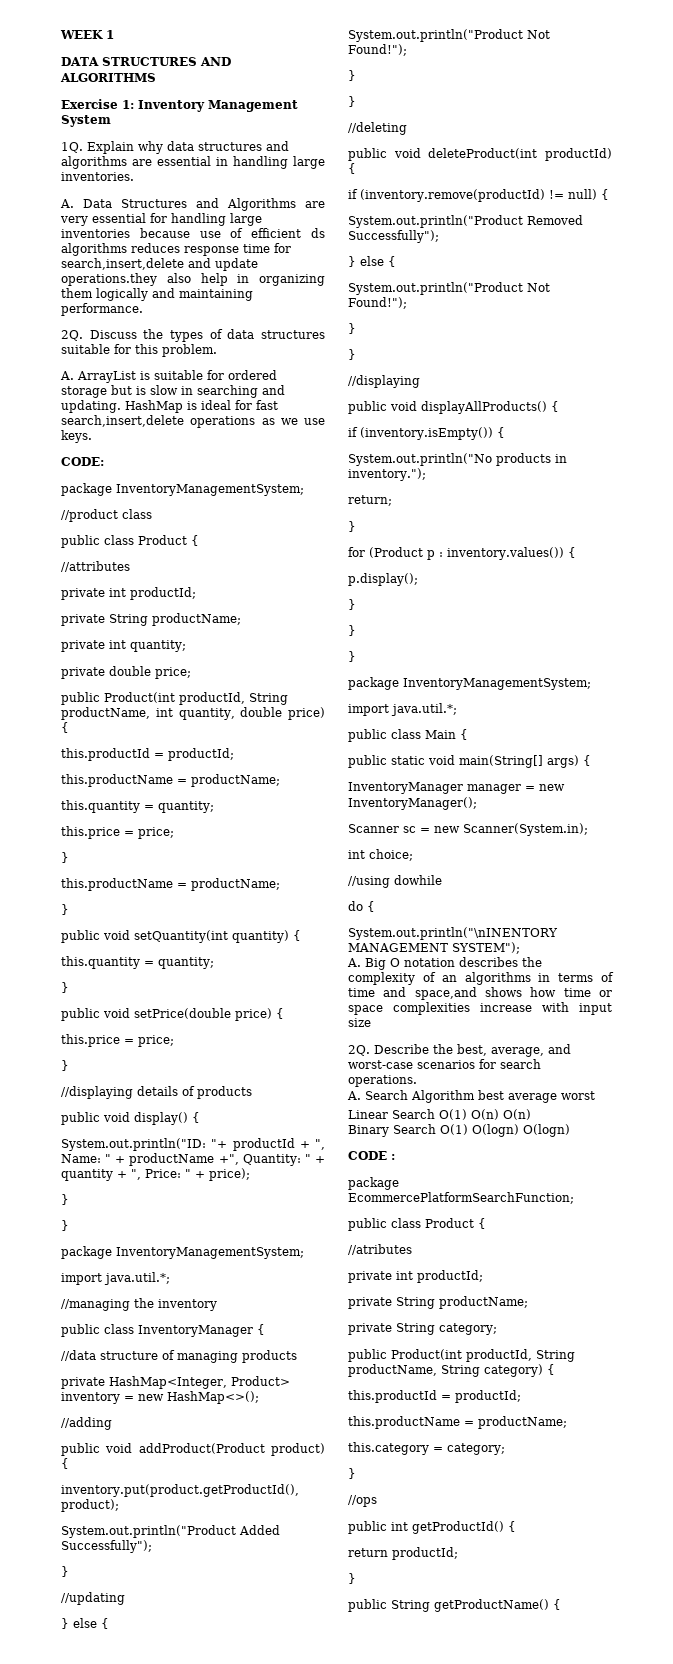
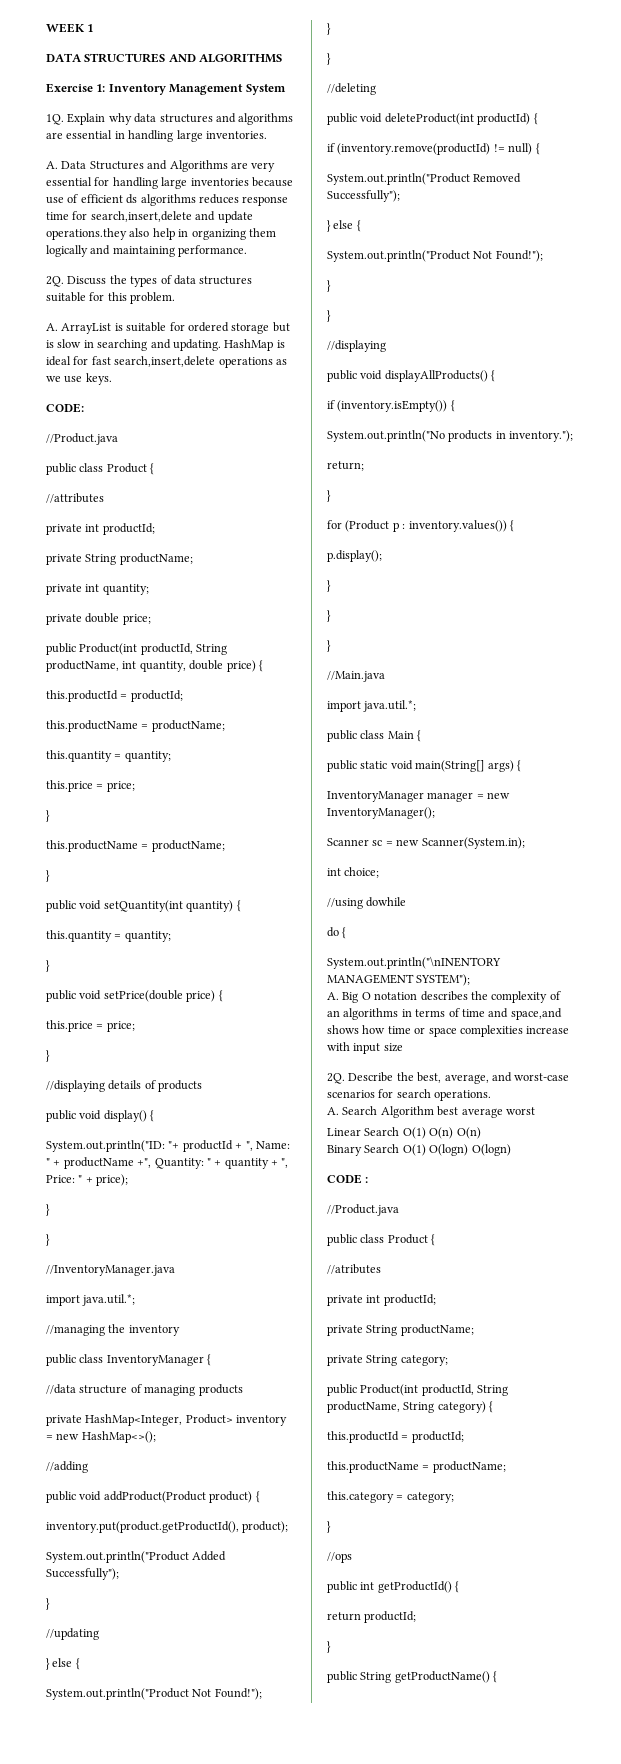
[61,483,304,496] [61,509,152,522] package InventoryManagementSystem; // //product class -> [46,433,118,445] //Product.java
[61,1246,304,1259] package InventoryManagementSystem; -> [46,1265,175,1276] //InventoryManager.java
[348,677,591,690] package InventoryManagementSystem; -> [327,671,385,682] //Main.java
[348,1177,399,1190] [348,1192,574,1204] package EcommercePlatformSearchFunction; -> [327,1204,399,1216] //Product.java

